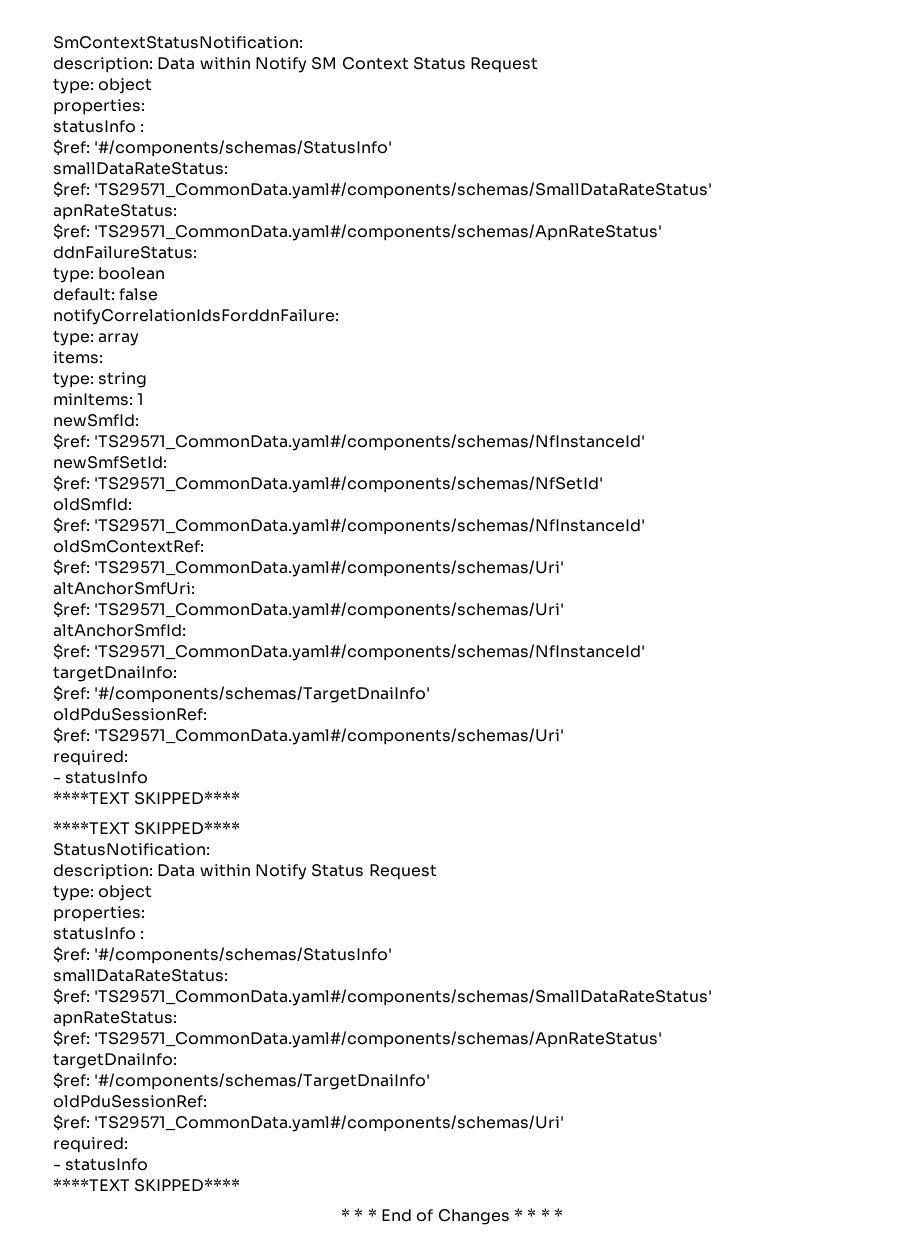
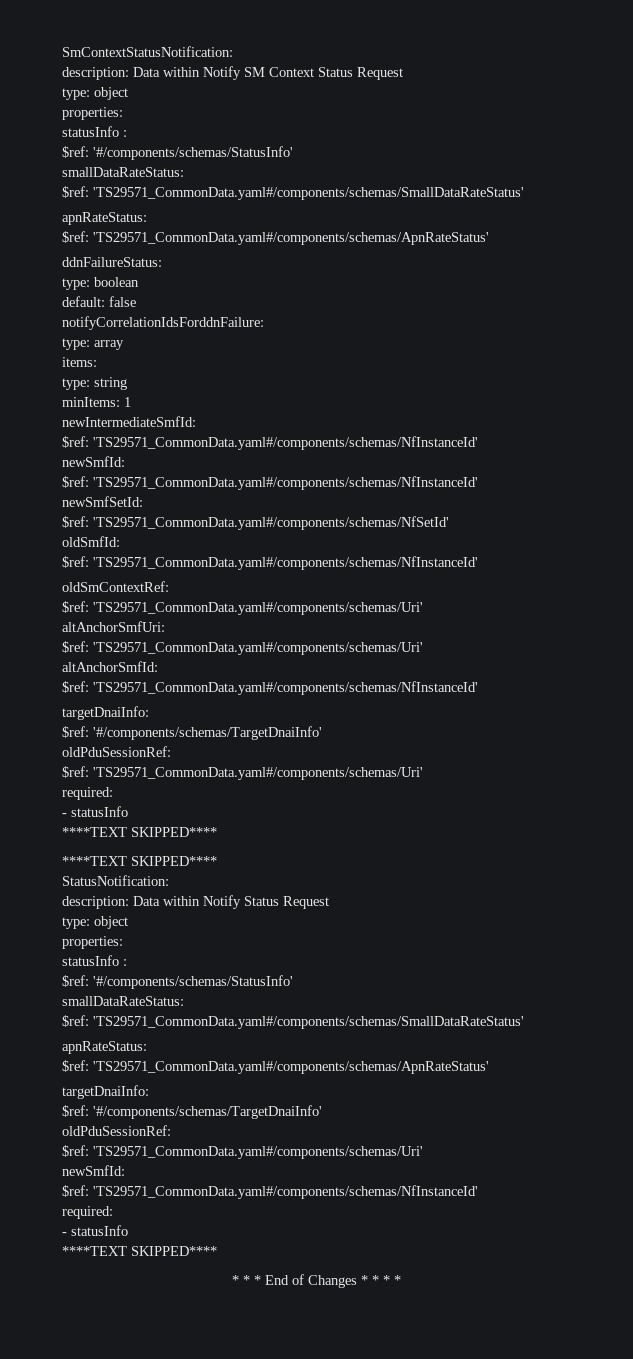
(145, 399) none -> [62,416,196,427] [62,436,478,450] // newIntermediateSmfId: // $ref: 'TS29571_CommonData.yaml#/components/schemas/NfInstanceId'
(565, 1123) none -> [62,1165,125,1176] [62,1185,478,1199] // newSmfId: // $ref: 'TS29571_CommonData.yaml#/components/schemas/NfInstanceId'

